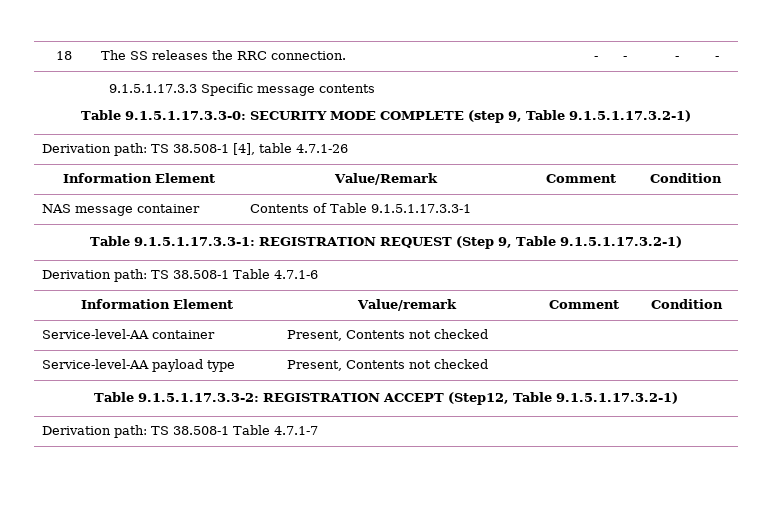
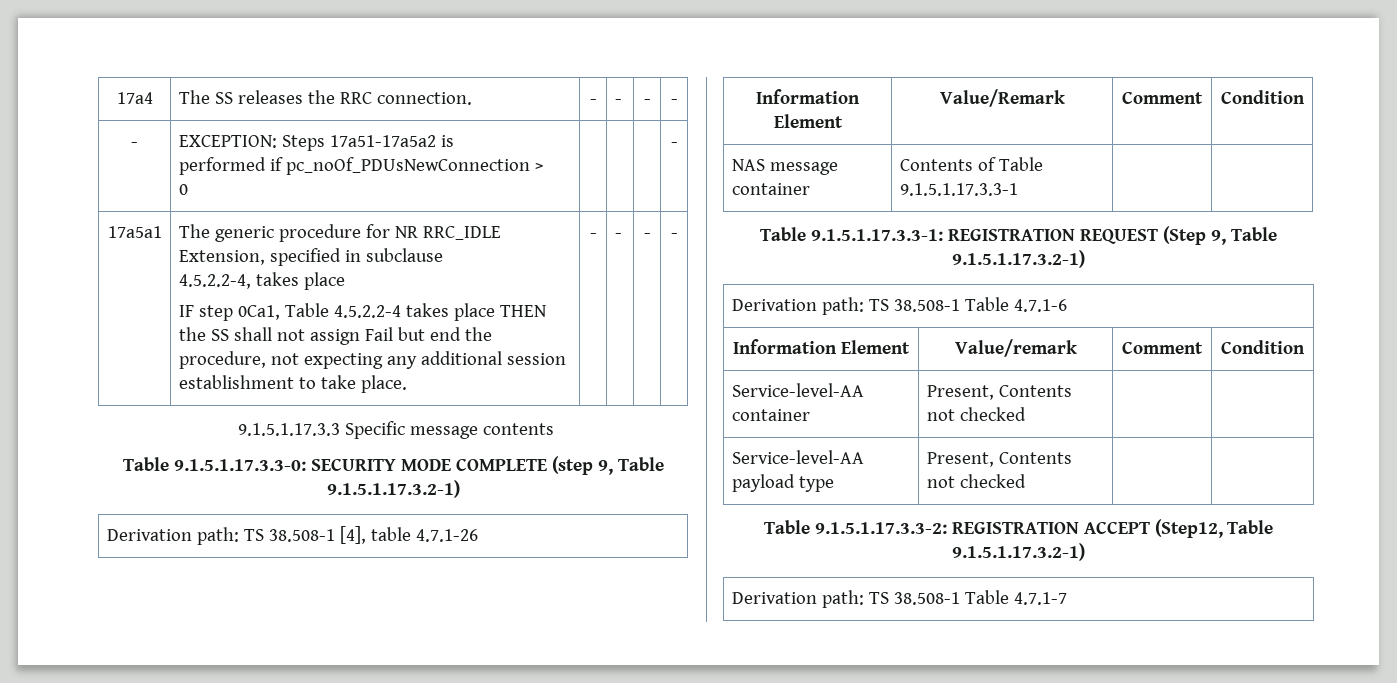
[56,51,72,60] 18 -> [116,92,153,104] 17a4
(719, 58) none -> [131,142,138,147] [178,135,454,151] [178,157,543,175] [178,184,188,195] [670,142,678,147] [107,226,162,238] [178,224,501,242] [178,248,443,266] [178,272,345,290] [178,303,546,321] [178,327,492,345] [178,351,566,369] [178,375,407,393] [589,233,597,238] [614,233,622,238] [643,233,651,238] [670,233,678,238] // - | EXCEPTION: Steps 17a51-17a5a2 is // performed if pc_noOf_PDUsNewConnection > // 0 | | | | - // 17a5a1 | The generic procedure for NR RRC_IDLE Extension, specified in subclause // 4.5.2.2-4, takes place // IF step 0Ca1, Table 4.5.2.2-4 takes place THEN the SS shall not assign Fail but end the procedure, not expecting any additional session establishment to take place. | - | - | - | -

